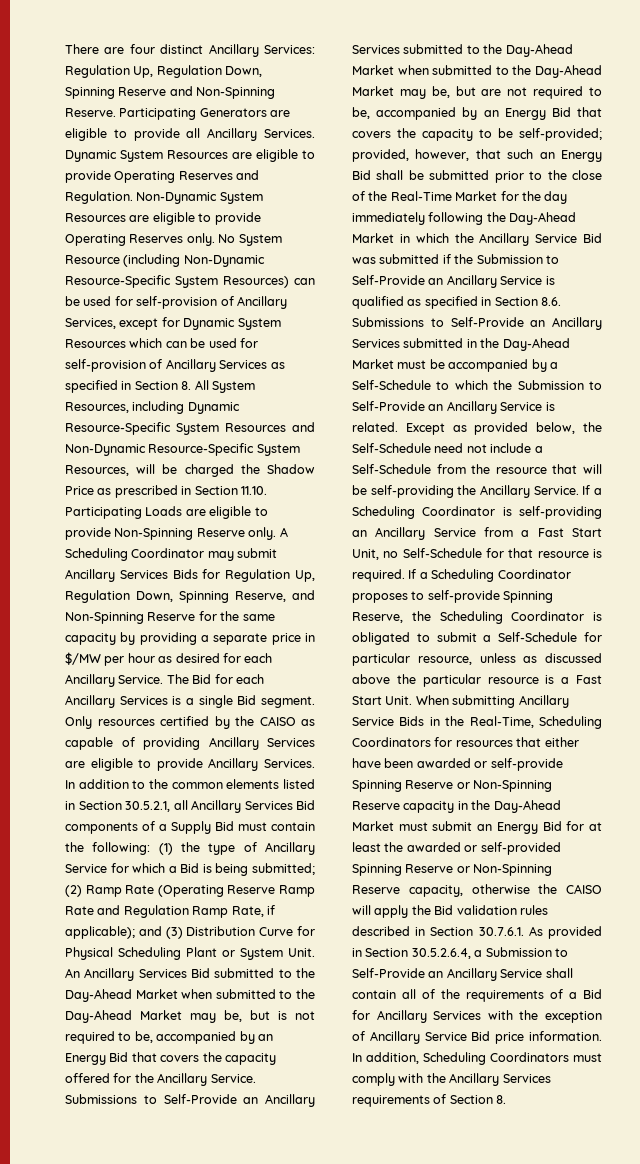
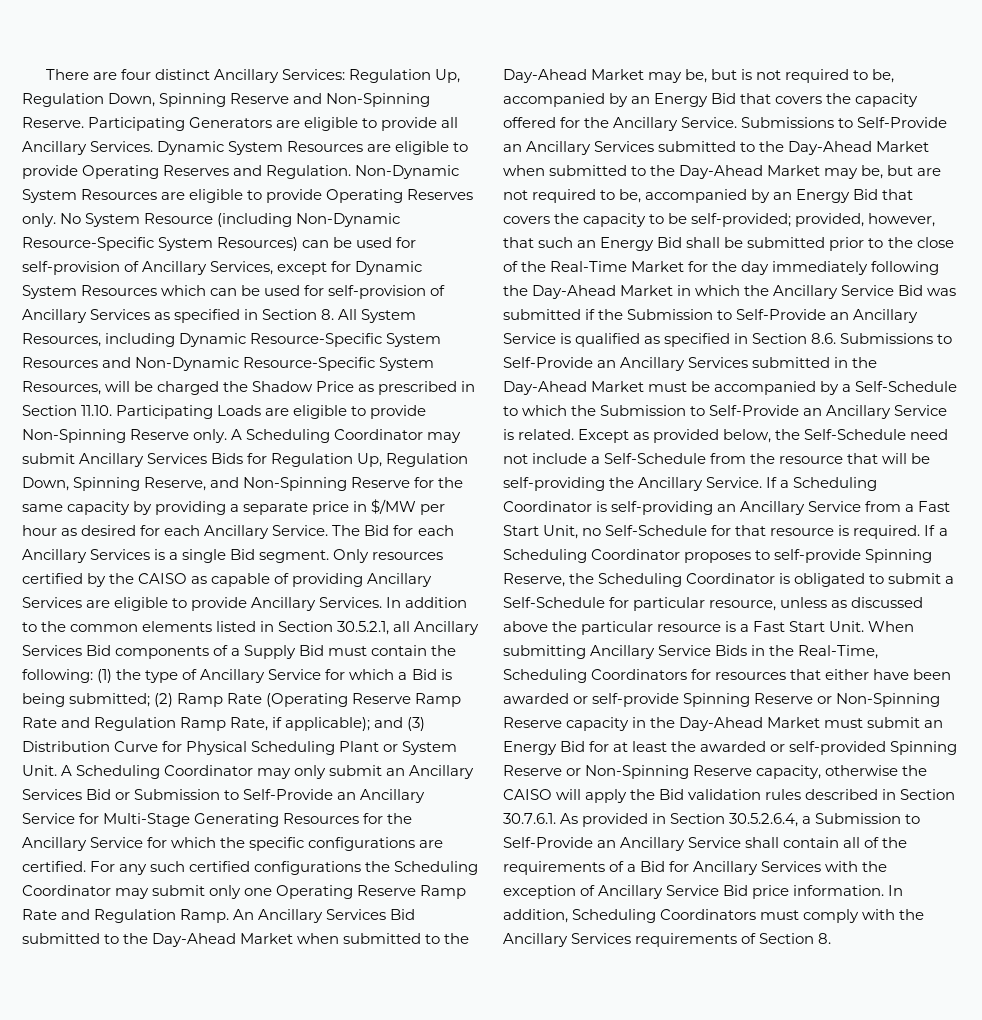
(315, 952) none -> [61,765,475,779] [22,789,426,803] [22,813,413,827] [22,837,444,851] [22,861,479,875] [22,885,467,899] [22,909,230,923] A Scheduling Coordinator may only submit an Ancillary Services Bid or Submission to Self-Provide an Ancillary Service for Multi-Stage Generating Resources for the Ancillary Service for which the specific configurations are certified. For any such certified configurations the Scheduling Coordinator may submit only one Operating Reserve Ramp Rate and Regulation Ramp.

